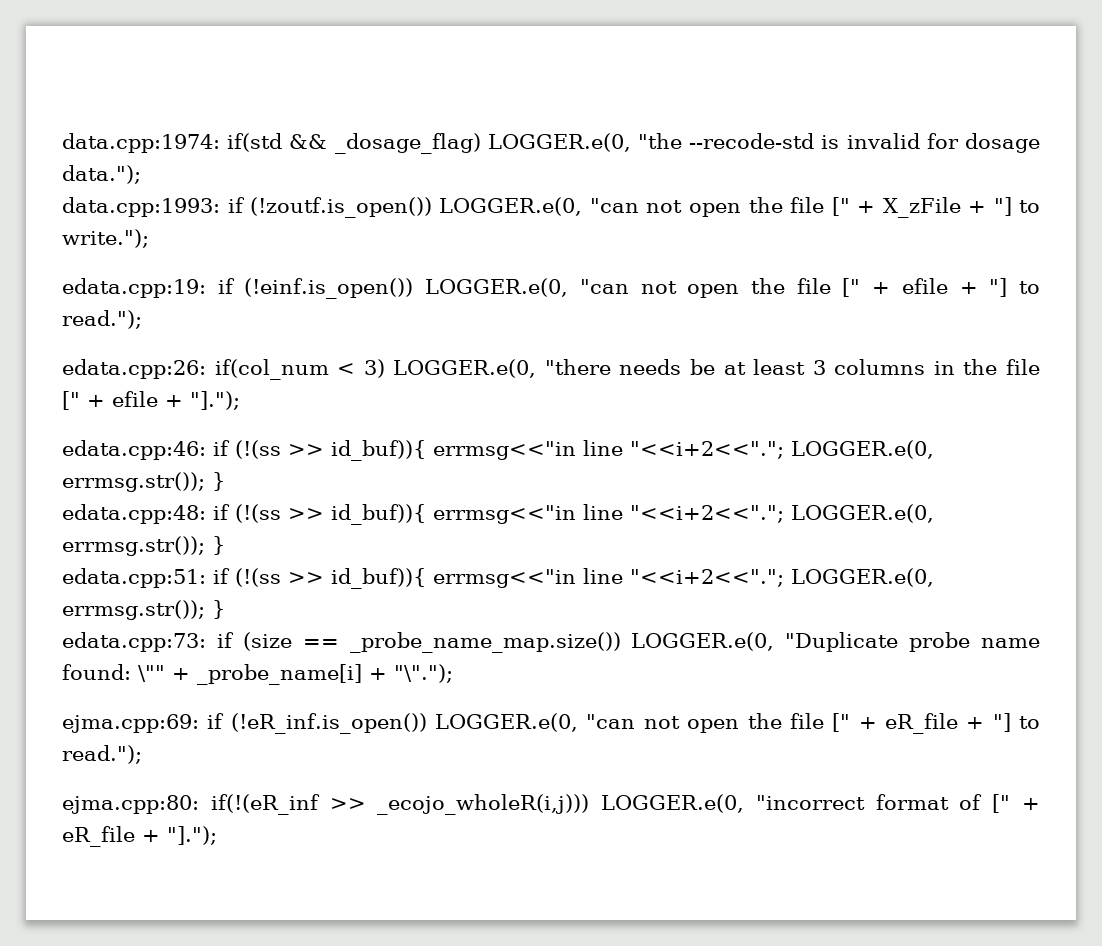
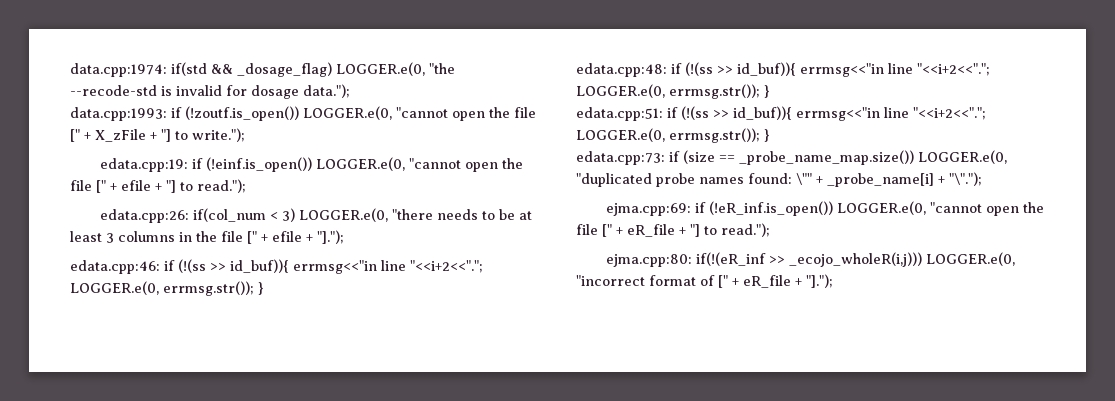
[589,198,683,213] "can not -> [396,107,448,118] "cannot
[579,279,677,294] "can not -> [409,158,462,169] "cannot
(682, 367) none -> [482,211,496,220] to
[785,632,1040,652] "Duplicate probe name -> [576,173,744,187] "duplicated probe names
[586,714,680,729] "can not -> [930,202,983,213] "cannot

